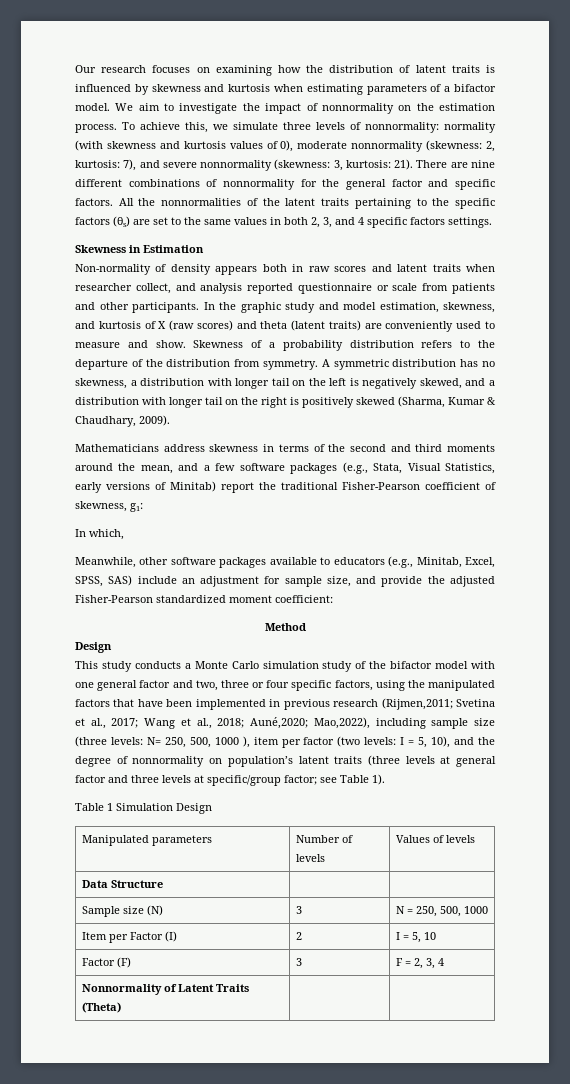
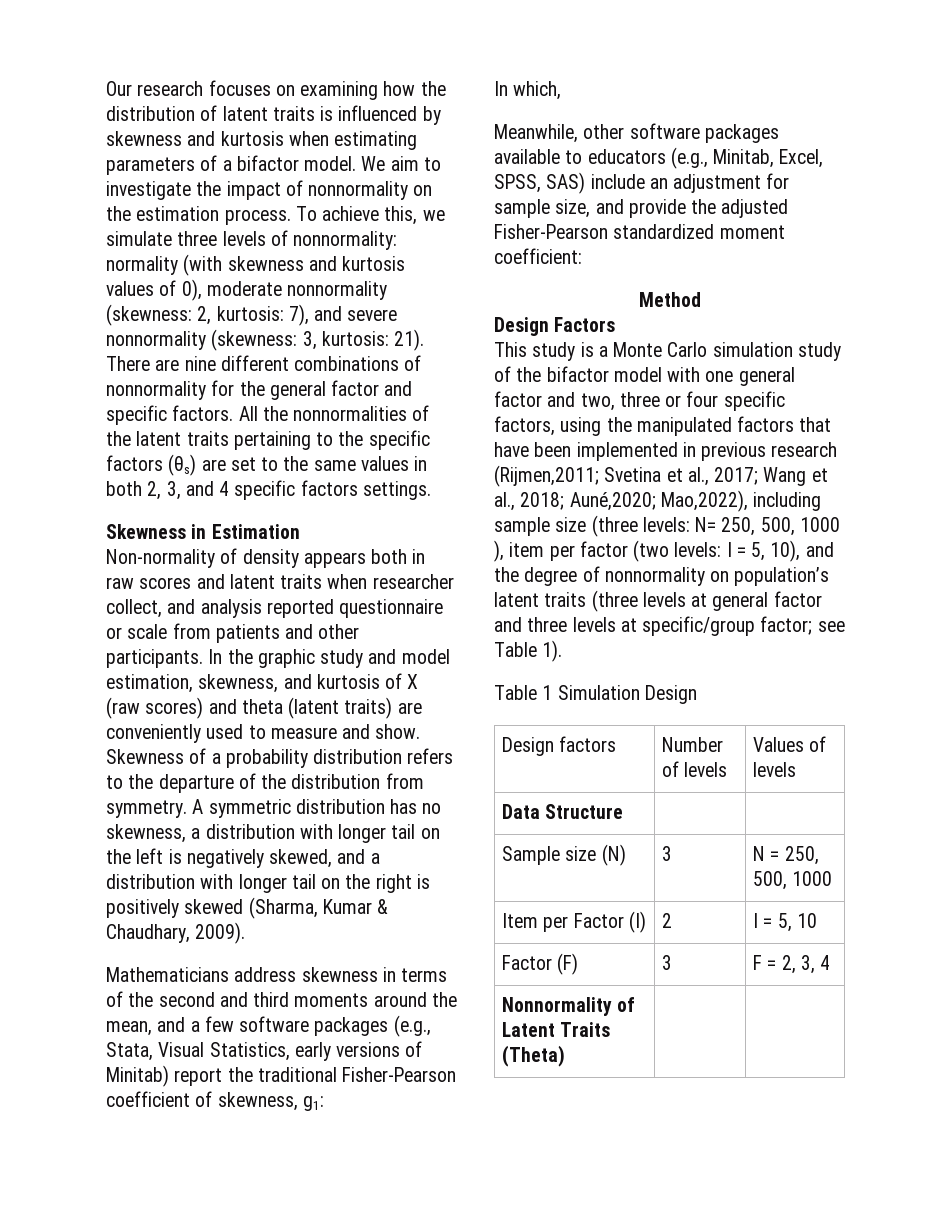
(112, 647) none -> [554,317,616,332] Factors
[134,661,181,669] conducts -> [580,342,594,357] is
[81,835,212,846] Manipulated parameters -> [501,736,617,756] Design factors

